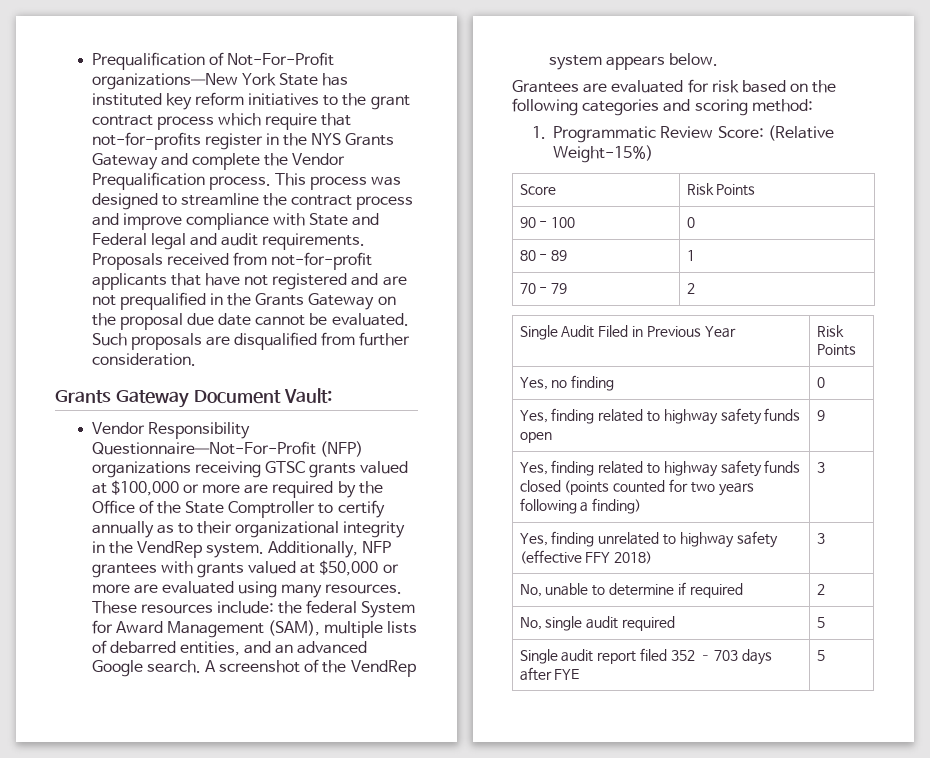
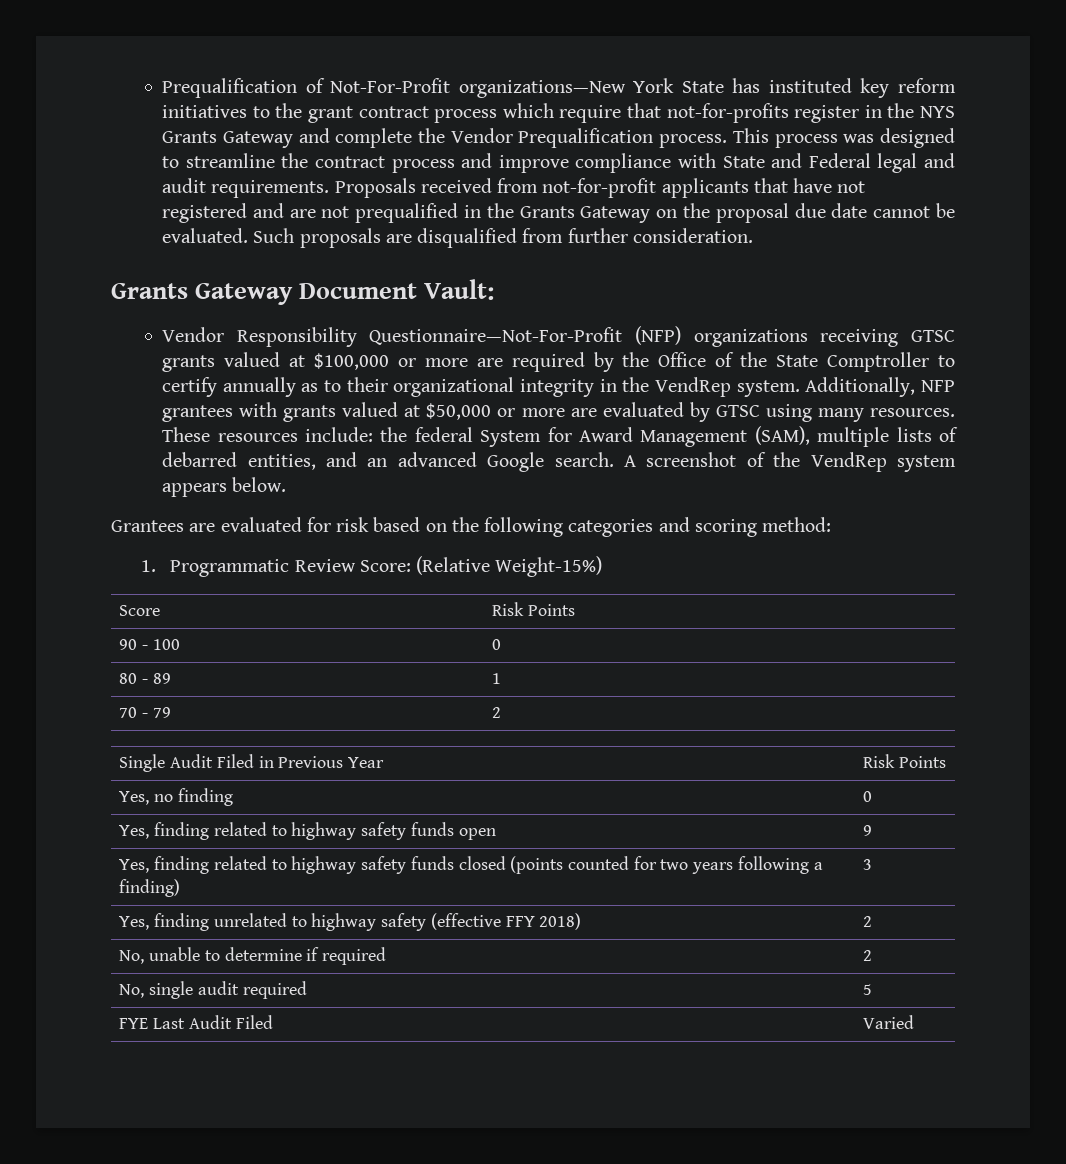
(234, 587) none -> [689,402,760,422] by GTSC
[816,533,825,544] 3 -> [863,916,873,927] 2
[519,648,773,665] [519,667,580,681] [816,650,825,661] Single audit report filed 352 – 703 days after FYE | 5 -> [119,1015,273,1029] [863,1015,915,1029] FYE Last Audit Filed | Varied

